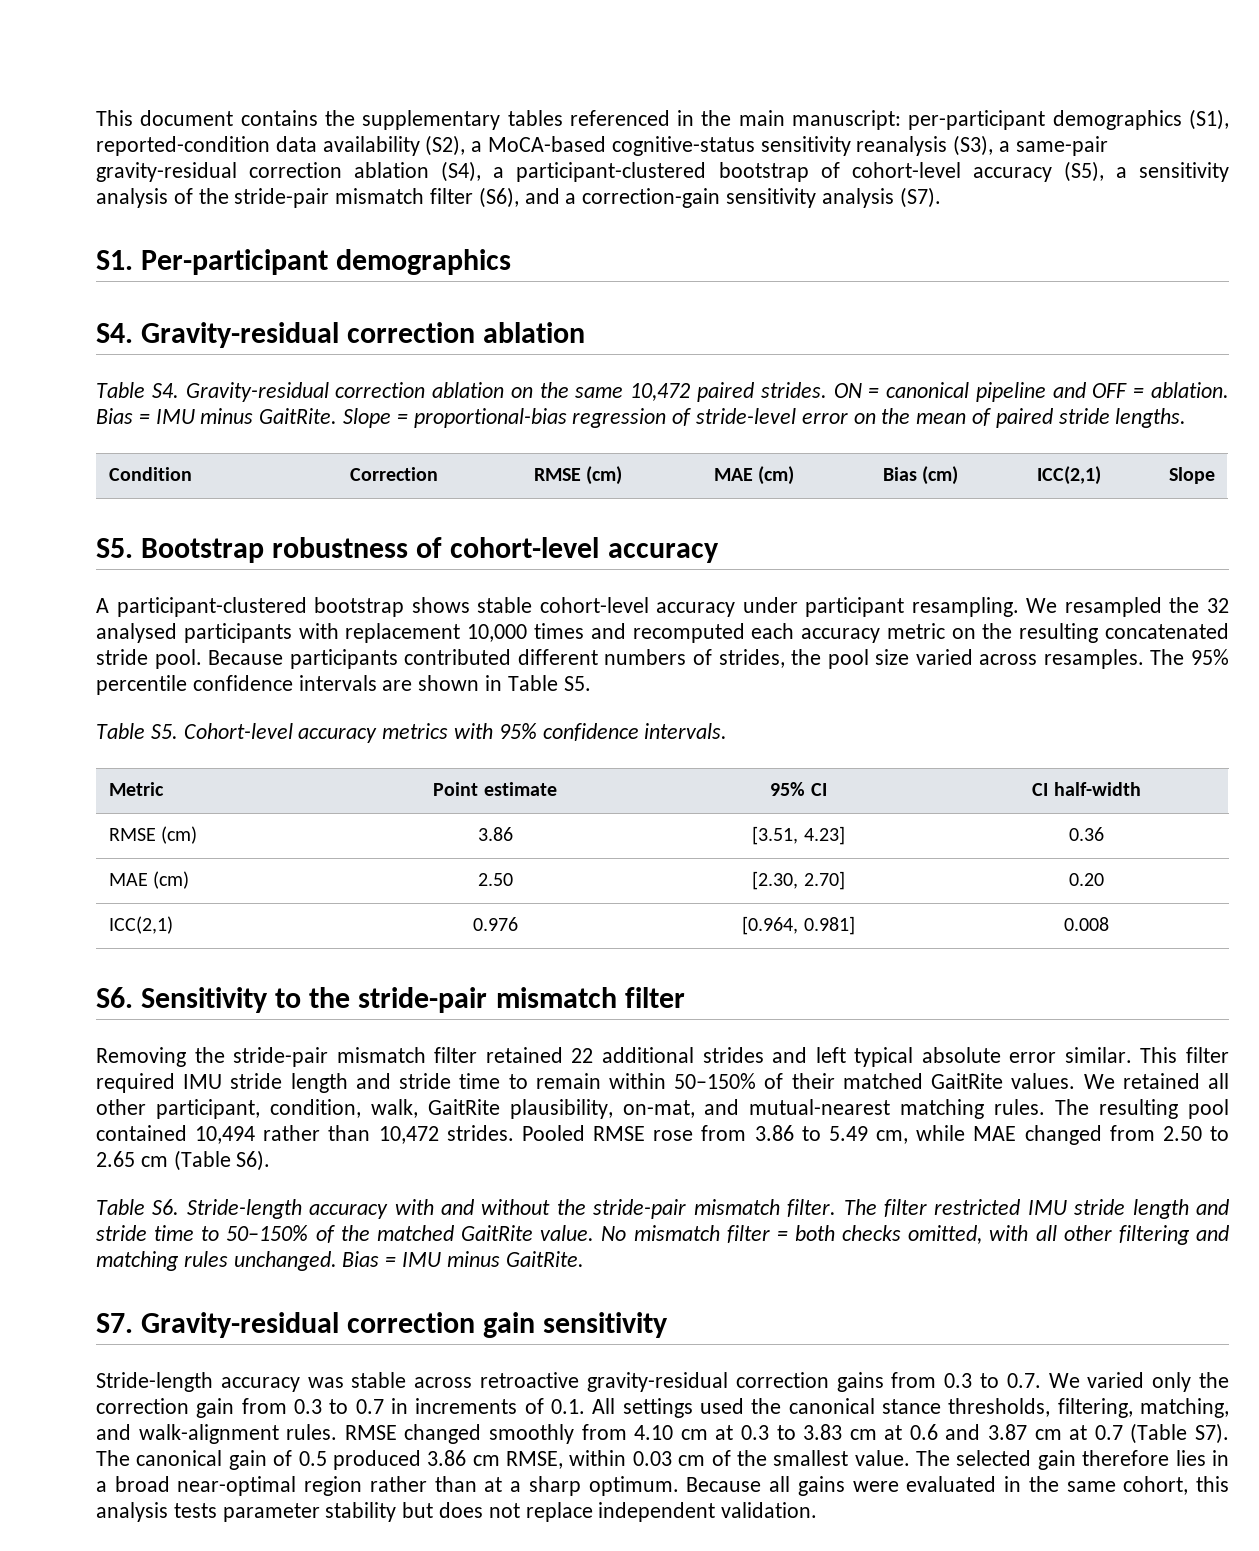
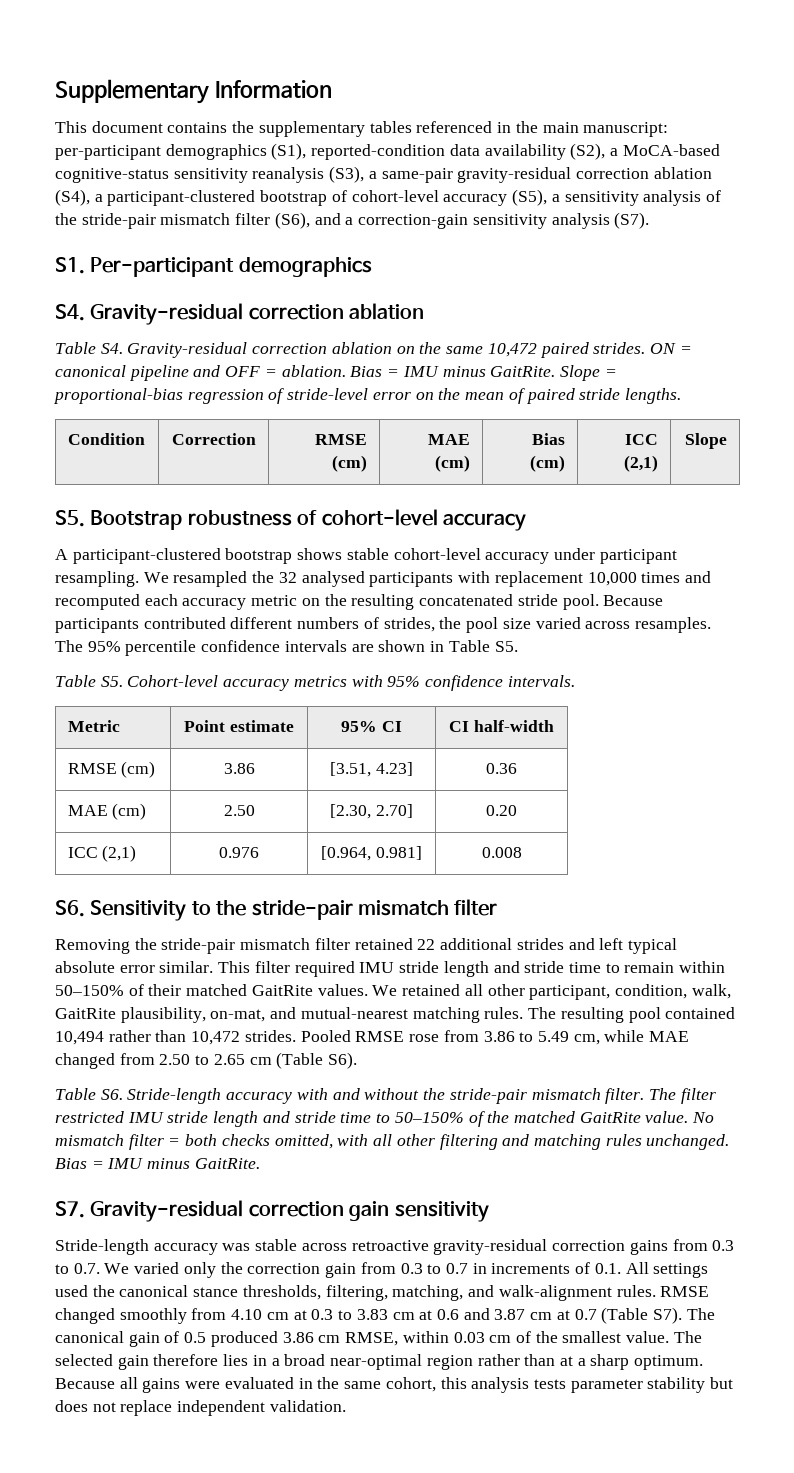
(96, 118) none -> [55,79,332,104] Supplementary Information //
[1037,466,1102,485] ICC(2,1) -> [625,434,659,445] [624,455,659,472] ICC (2,1)
[108,916,173,934] ICC(2,1) -> [67,845,137,862] ICC (2,1)

